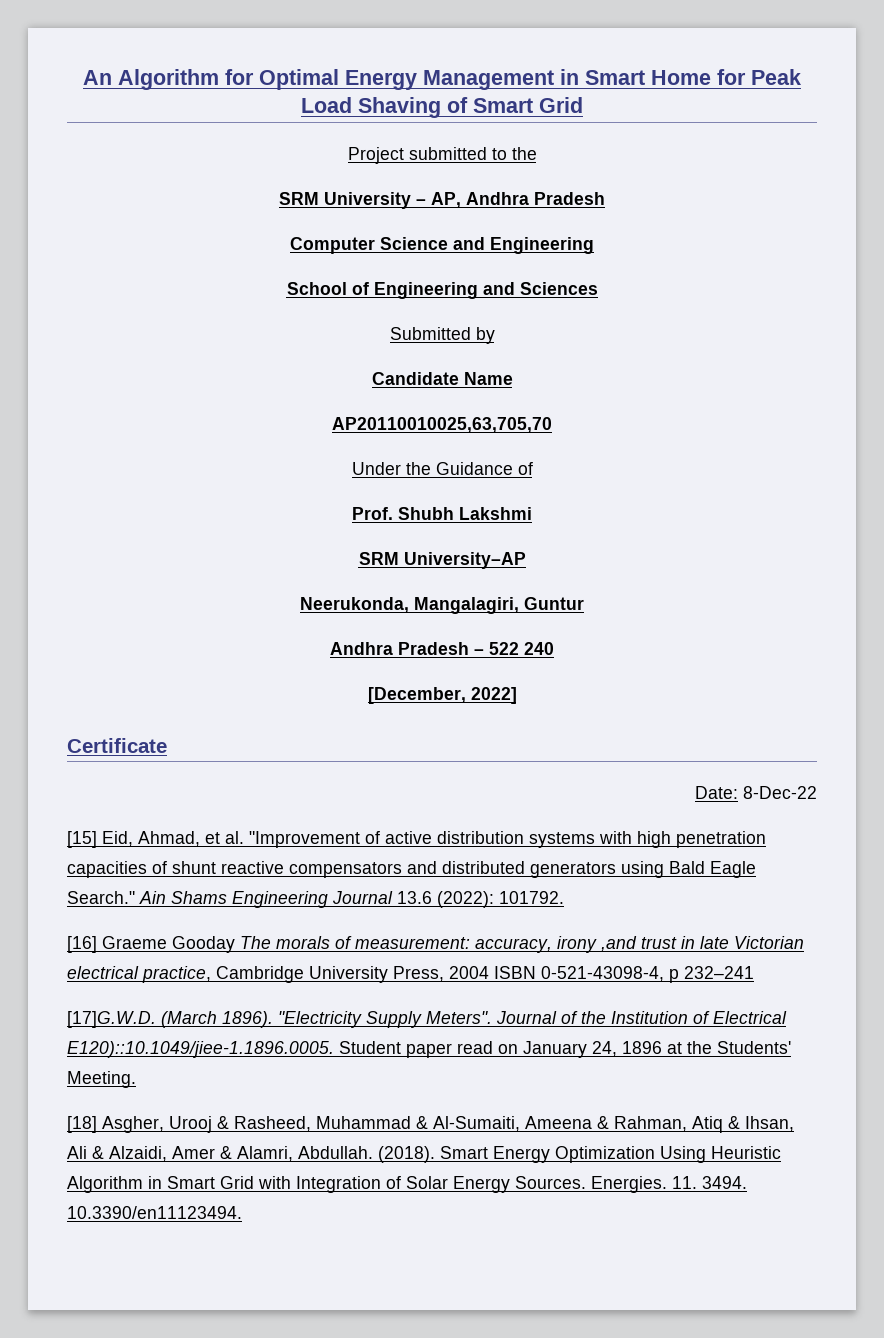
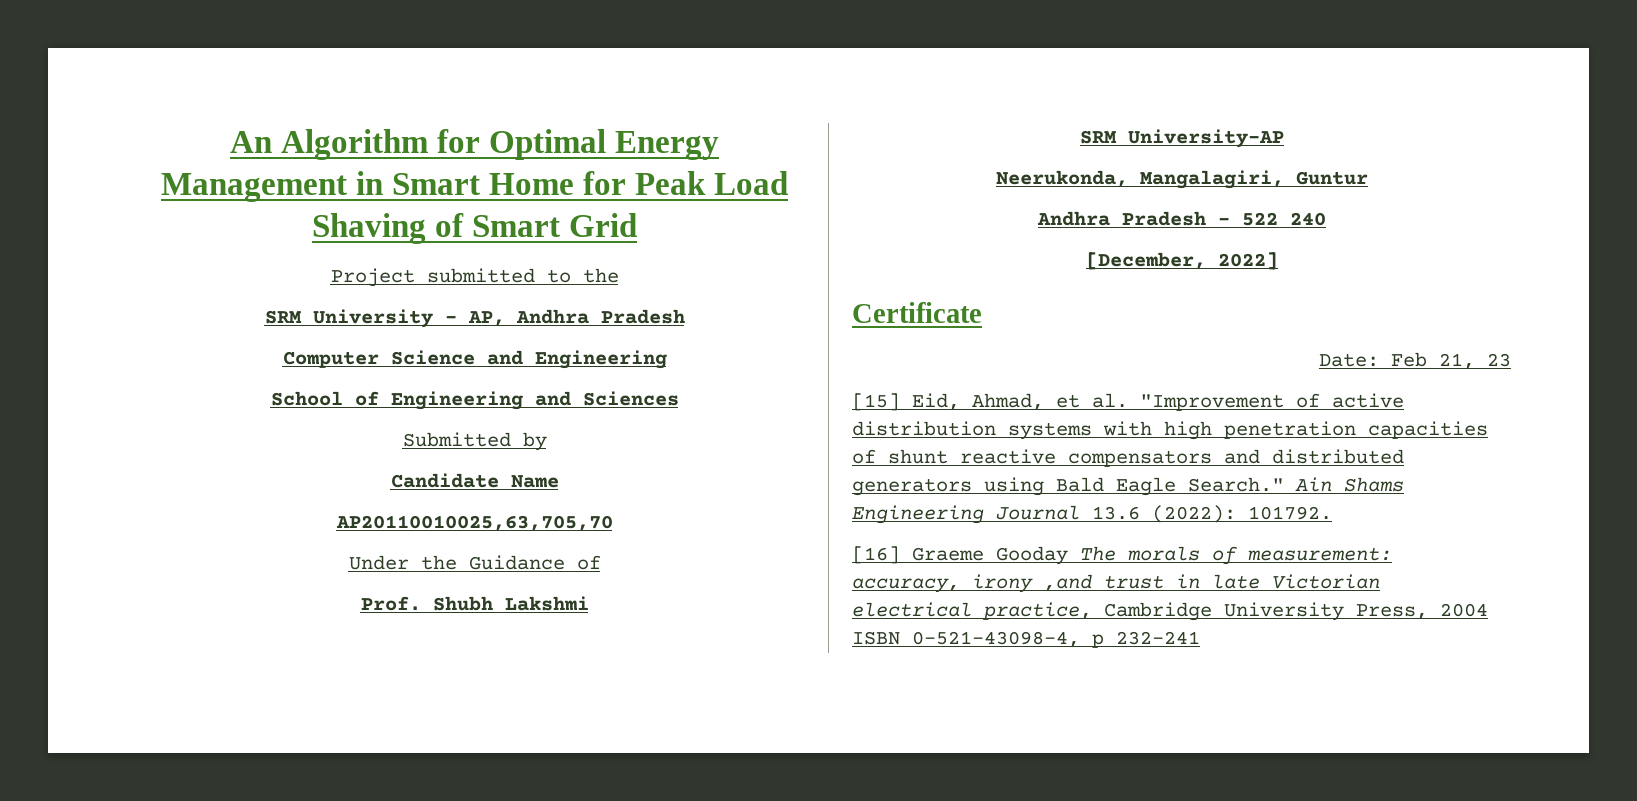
[743,786,817,799] 8-Dec-22 -> [1391,352,1511,369] Feb 21, 23
[67,1011,787,1028] [67,1041,791,1058] [67,1071,136,1088] [67,1116,794,1133] [67,1146,781,1163] [67,1176,747,1193] [67,1206,242,1219] // [17]G.W.D. (March 1896). "Electricity Supply Meters". Journal of the Institution of Electrical E120)::10.1049/jiee-1.1896.0005. Student paper read on January 24, 1896 at the Students' Meeting. // [18] Asgher, Urooj & Rasheed, Muhammad & Al-Sumaiti, Ameena & Rahman, Atiq & Ihsan, Ali & Alzaidi, Amer & Alamri, Abdullah. (2018). Smart Energy Optimization Using Heuristic Algorithm in Smart Grid with Integration of Solar Energy Sources. Energies. 11. 3494. 10.3390/en11123494. -> (1200, 638) none

